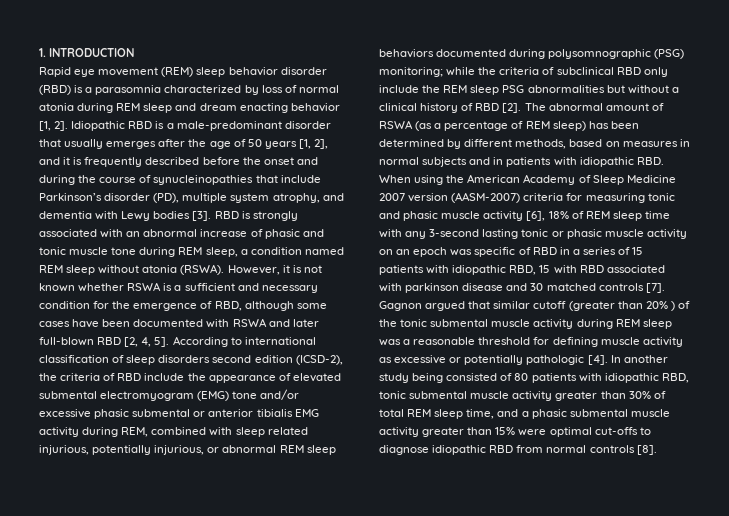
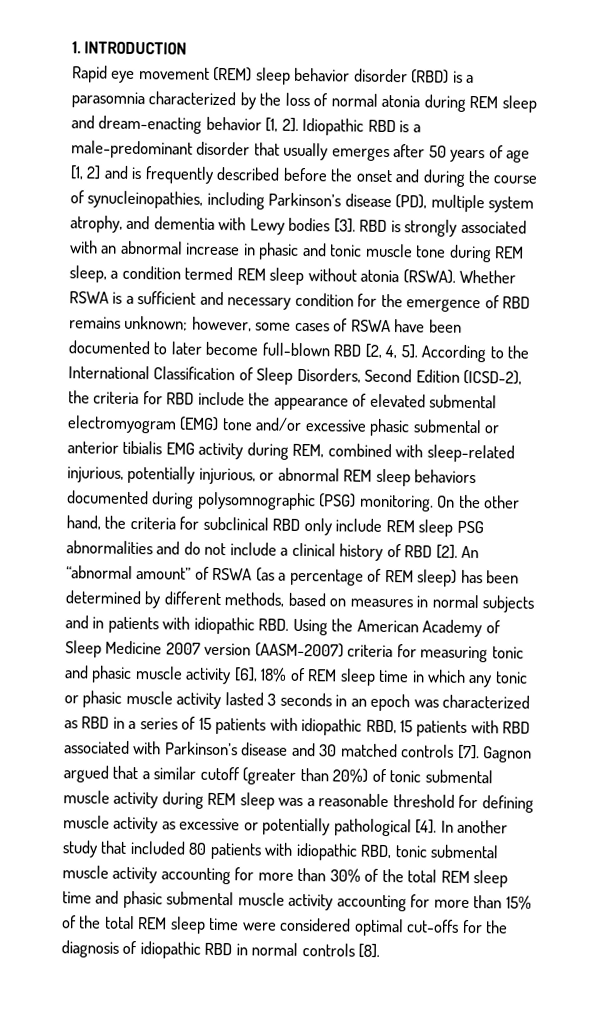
(259, 90) none -> [259,92,282,106] the
[199,103,288,113] dream enacting -> [98,115,203,134] dream-enacting
[188,139,329,149] [39,157,71,165] the age of 50 years [1, 2], and it -> [428,145,531,163] [70,165,129,180] 50 years of age [1, 2] and
[153,175,321,185] [39,193,151,201] synucleinopathies that include Parkinson’s disorder -> [87,190,392,210] synucleinopathies, including Parkinson’s disease
[250,229,263,237] of -> [242,243,256,256] in
[304,247,344,255] named -> [184,266,234,281] termed
[227,265,322,275] [39,283,125,292] However, it is not known whether -> [459,269,517,284] Whether
[214,301,327,311] [39,318,319,328] RBD, although some cases have been documented with RSWA and later -> [502,296,531,309] [69,315,462,333] [68,340,259,356] RBD remains unknown; however, some cases of RSWA have been documented to later become
[244,337,316,345] [39,355,293,365] international classification of sleep disorders second edition -> [507,345,530,359] [68,365,460,385] the International Classification of Sleep Disorders, Second Edition
[103,373,116,381] of -> [142,391,163,405] for
[235,427,308,437] sleep related -> [426,444,515,463] sleep-related
[379,67,555,77] monitoring; while the criteria of -> [358,494,521,512] [66,515,200,530] monitoring. On the other hand, the criteria for
[422,85,441,93] the -> (383, 525) none
[606,85,669,94] but without -> [156,541,277,556] and do not include
[524,103,649,111] The abnormal amount -> [461,545,480,559] [66,565,192,580] An “abnormal amount”
[379,175,444,185] When using -> [292,618,328,636] Using
[379,229,519,239] with any 3-second lasting -> [411,669,493,688] in which any
[379,249,393,255] on -> [224,692,348,707] lasted 3 seconds in
[474,247,531,257] specific of -> [442,694,531,709] [64,720,78,729] characterized as
(551, 269) none -> [416,720,468,737] patients
[405,283,460,293] parkinson -> [164,741,238,756] Parkinson’s
(491, 305) none -> [141,771,150,780] a
[645,301,690,311] [379,319,397,327] 20% ) of the -> [332,768,387,783] 20%) of
[526,355,585,365] pathologic -> [333,818,412,837] pathological
[412,373,513,383] being consisted of -> [100,840,186,855] that included
[555,391,598,401] greater -> [160,867,294,885] accounting for more
[379,409,529,419] total REM sleep time, and a -> [381,868,509,888] [62,890,120,904] the total REM sleep time and
[422,427,651,437] [379,445,429,455] greater than 15% were optimal cut-offs to diagnose -> [336,894,532,912] [61,915,509,937] [61,940,138,958] accounting for more than 15% of the total REM sleep time were considered optimal cut-offs for the diagnosis of
[516,445,544,453] from -> [235,943,248,956] in

